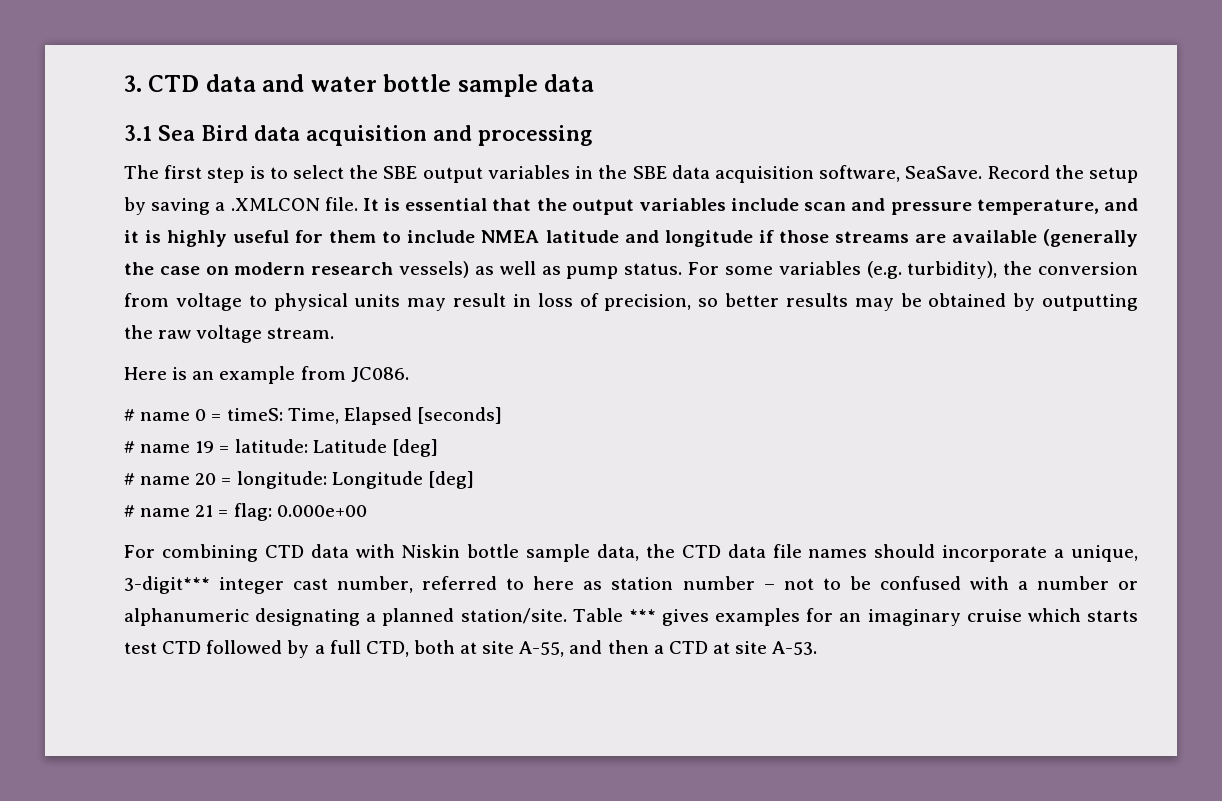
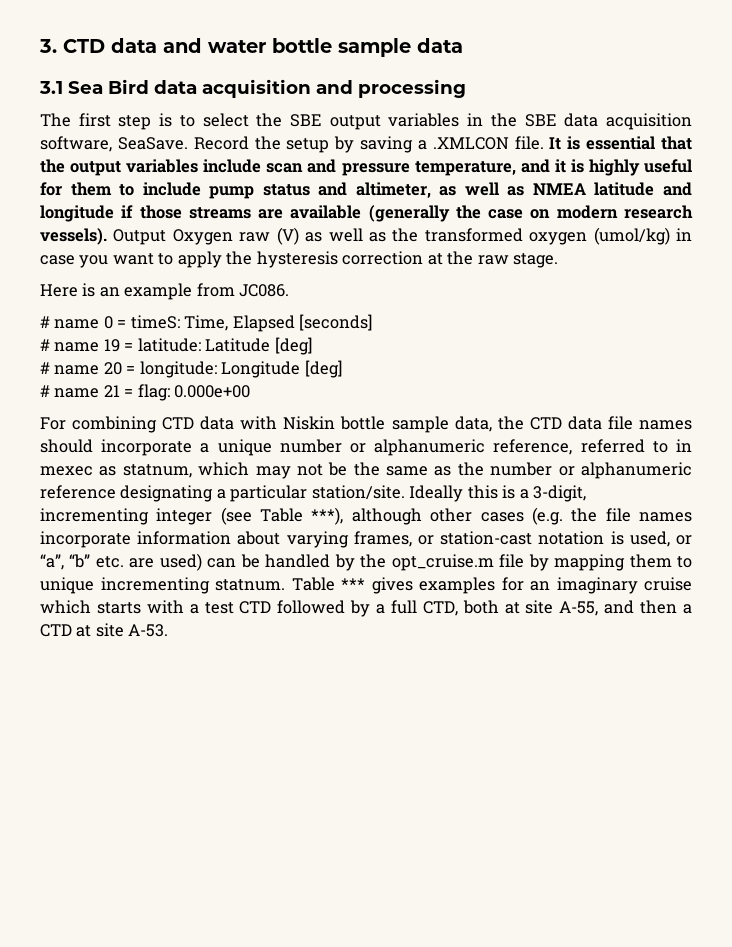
(476, 236) none -> [209,182,525,199] pump status and altimeter, as well as
[399,261,1139,279] [124,293,1139,311] [124,325,335,343] vessels) as well as pump status. For some variables (e.g. turbidity), the conversion from voltage to physical units may result in loss of precision, so better results may be obtained by outputting the raw voltage stream. -> [40,227,692,245] [40,251,559,268] vessels). Output Oxygen raw (V) as well as the transformed oxygen (umol/kg) in case you want to apply the hysteresis correction at the raw stage.
[1071,545,1138,562] [124,576,1138,594] [124,608,567,626] unique, 3-digit*** integer cast number, referred to here as station number – not to be confused with a number or alphanumeric designating a planned station/site. -> [217,439,693,456] [40,462,693,479] [40,485,587,502] [40,507,693,525] [40,531,693,548] [40,553,693,571] [40,577,285,594] unique number or alphanumeric reference, referred to in mexec as statnum, which may not be the same as the number or alphanumeric reference designating a particular station/site. Ideally this is a 3-digit, incrementing integer (see Table ***), although other cases (e.g. the file names incorporate information about varying frames, or station-cast notation is used, or “a”, “b” etc. are used) can be handled by the opt_cruise.m file by mapping them to unique incrementing statnum.
(1138, 616) none -> [146,600,199,614] with a

